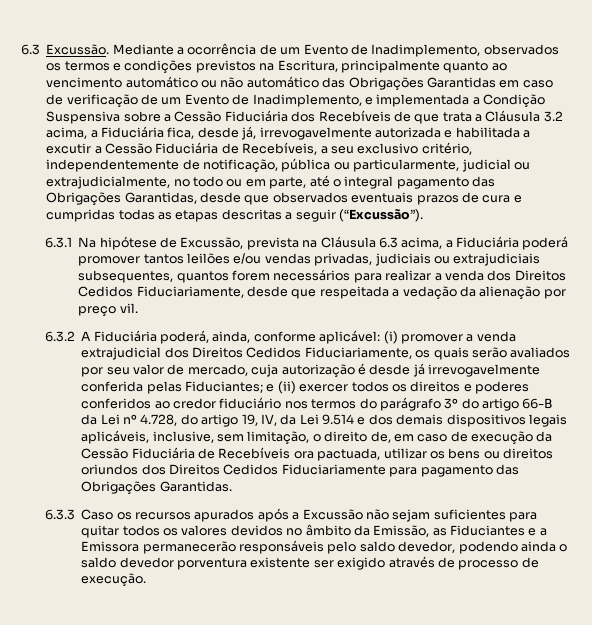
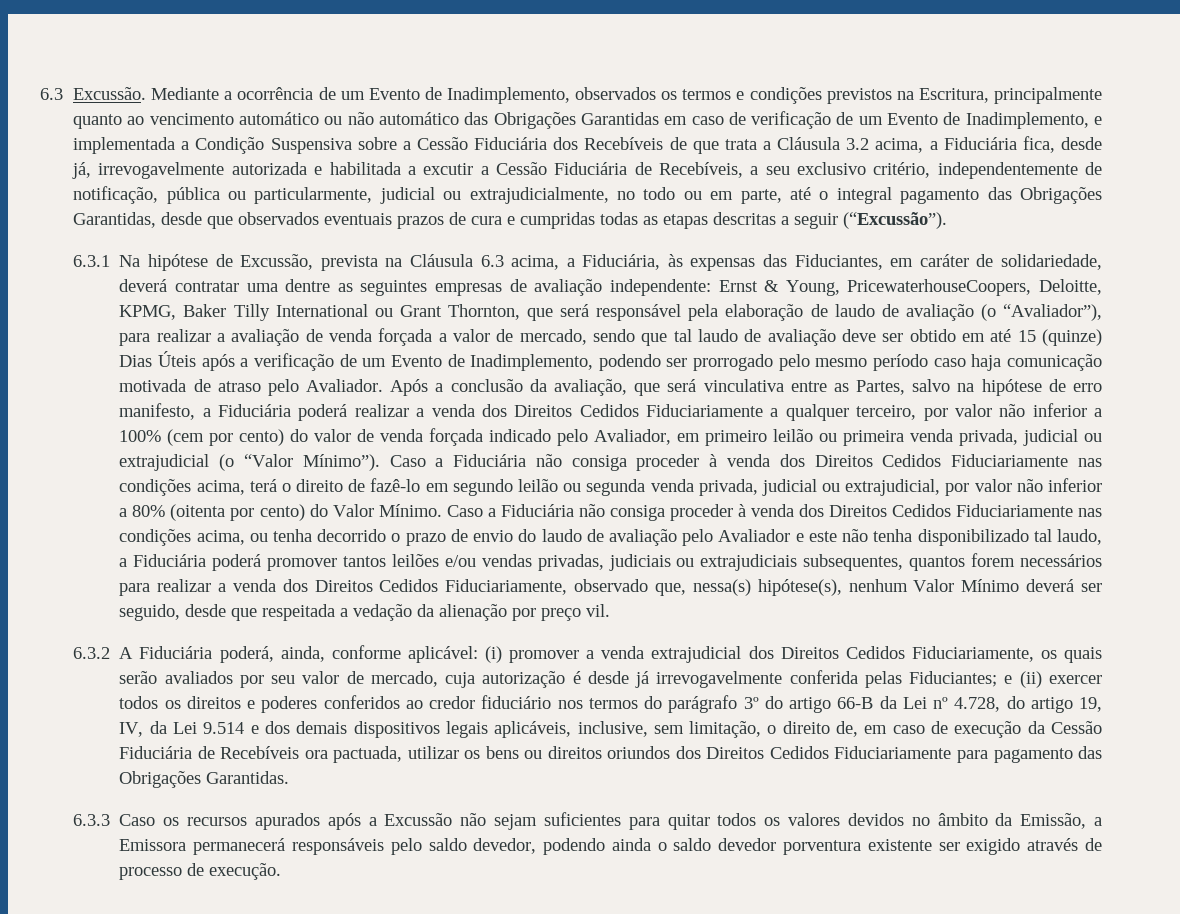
(453, 244) none -> [582,254,1103,271] [119,279,1102,296] [119,304,1102,321] [119,328,1103,346] [119,351,1103,371] [119,379,1102,396] [119,403,1102,421] [119,428,1102,446] [119,454,1102,471] [119,478,1102,496] [119,504,1102,521] [119,529,1102,546] [119,558,128,567] Fiduciária, às expensas das Fiduciantes, em caráter de solidariedade, deverá contratar uma dentre as seguintes empresas de avaliação independente: Ernst & Young, PricewaterhouseCoopers, Deloitte, KPMG, Baker Tilly International ou Grant Thornton, que será responsável pela elaboração de laudo de avaliação (o “Avaliador”), para realizar a avaliação de venda forçada a valor de mercado, sendo que tal laudo de avaliação deve ser obtido em até 15 (quinze) Dias Úteis após a verificação de um Evento de Inadimplemento, podendo ser prorrogado pelo mesmo período caso haja comunicação motivada de atraso pelo Avaliador. Após a conclusão da avaliação, que será vinculativa entre as Partes, salvo na hipótese de erro manifesto, a Fiduciária poderá realizar a venda dos Direitos Cedidos Fiduciariamente a qualquer terceiro, por valor não inferior a 100% (cem por cento) do valor de venda forçada indicado pelo Avaliador, em primeiro leilão ou primeira venda privada, judicial ou extrajudicial (o “Valor Mínimo”). Caso a Fiduciária não consiga proceder à venda dos Direitos Cedidos Fiduciariamente nas condições acima, terá o direito de fazê-lo em segundo leilão ou segunda venda privada, judicial ou extrajudicial, por valor não inferior a 80% (oitenta por cento) do Valor Mínimo. Caso a Fiduciária não consiga proceder à venda dos Direitos Cedidos Fiduciariamente nas condições acima, ou tenha decorrido o prazo de envio do laudo de avaliação pelo Avaliador e este não tenha disponibilizado tal laudo, a
(244, 292) none -> [574,579,1102,596] [119,604,181,621] observado que, nessa(s) hipótese(s), nenhum Valor Mínimo deverá ser seguido,
[432,525,537,536] as Fiduciantes e -> (1087, 821) none
[142,541,236,554] permanecerão -> [193,838,286,855] permanecerá

